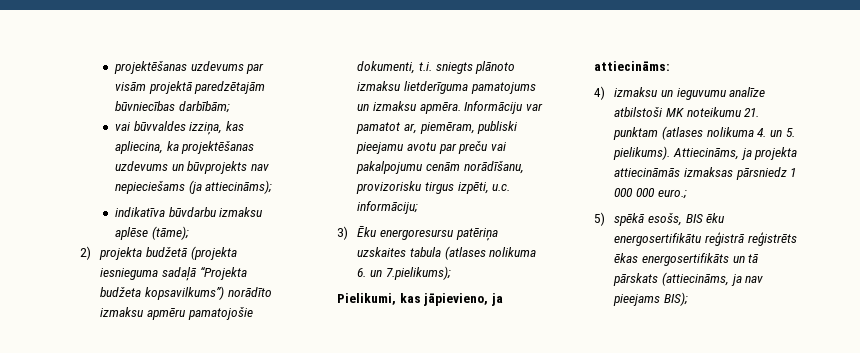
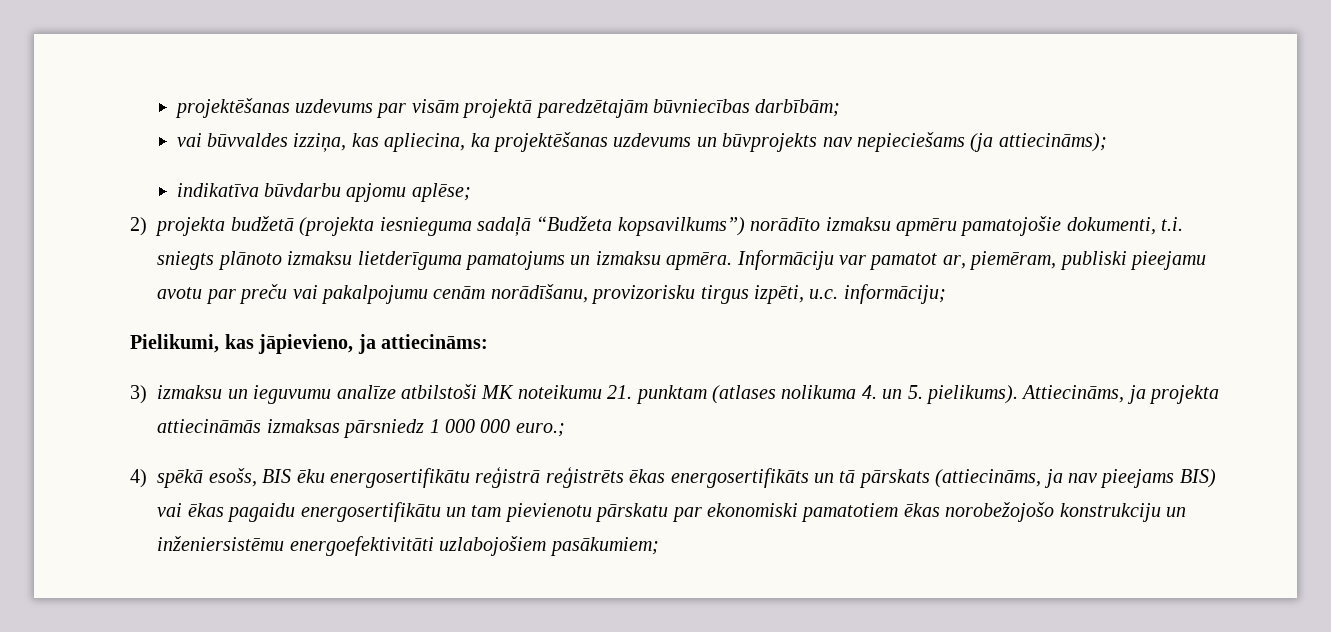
[219,207,264,217] [115,226,189,240] izmaksu aplēse (tāme); -> [346,183,471,202] apjomu aplēse;
[199,266,247,280] [100,286,142,297] “Projekta budžeta -> [536,216,613,231] “Budžeta
[337,226,498,241] [357,246,537,260] [357,266,451,280] // 3) Ēku energoresursu patēriņa uzskaites tabula (atlases nolikuma 6. un 7.pielikums); -> (946, 294) none
[594,86,606,100] 4) -> [130,385,148,404] 3)
[594,212,606,226] 5) -> [130,469,148,488] 4)
[663,292,688,306] BIS); -> [1179,469,1216,488] [157,502,1186,522] [157,536,659,556] BIS) vai ēkas pagaidu energosertifikātu un tam pievienotu pārskatu par ekonomiski pamatotiem ēkas norobežojošo konstrukciju un inženiersistēmu energoefektivitāti uzlabojošiem pasākumiem;

